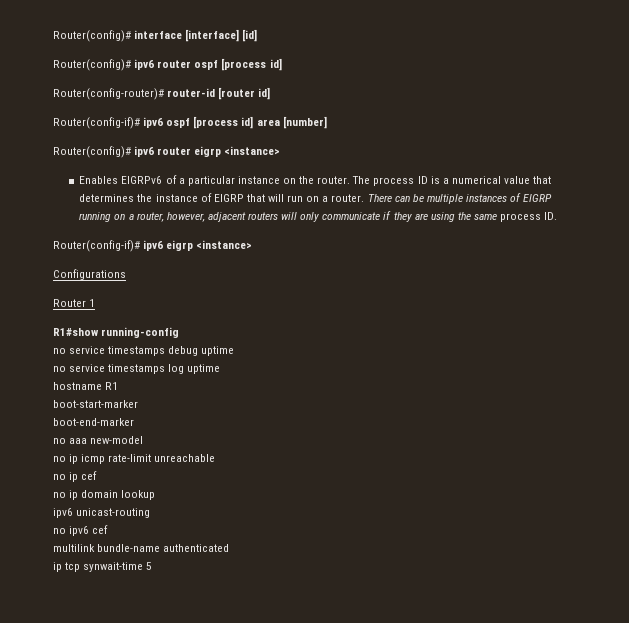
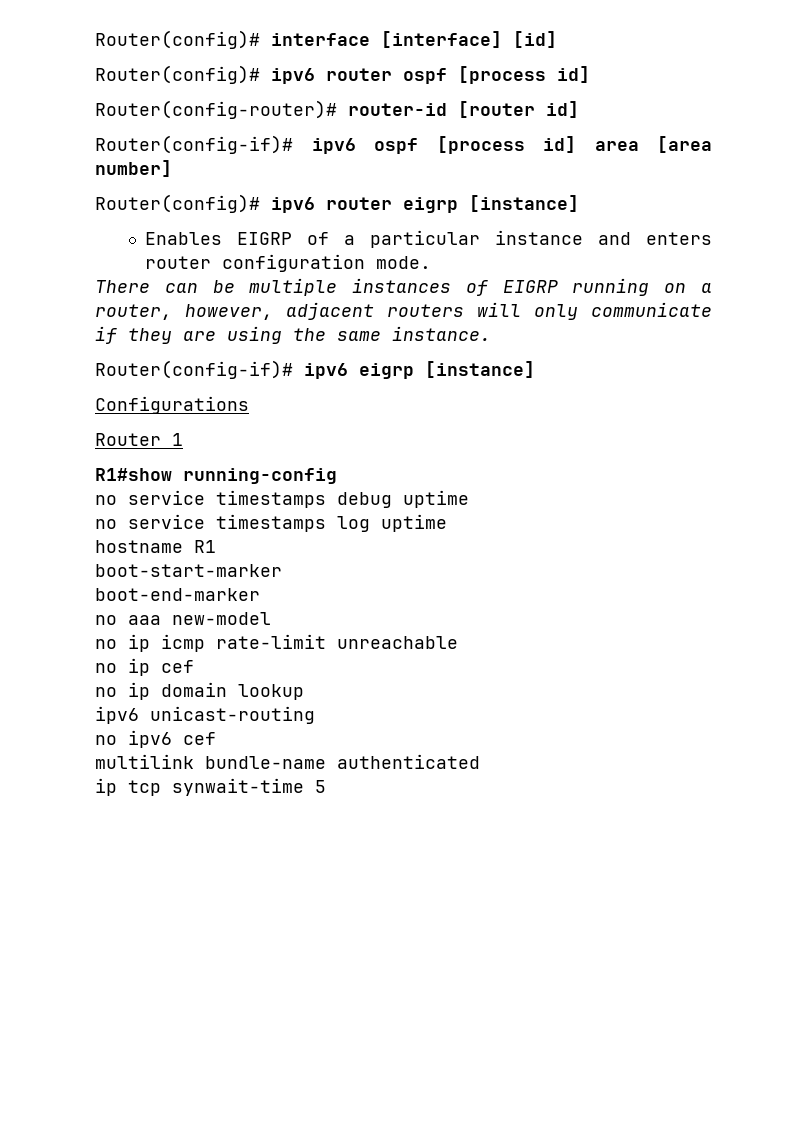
[282,116,327,129] [number] -> [657,136,712,153] [95,160,172,177] [area number]
[224,146,281,155] <instance> -> [469,195,579,212] [instance]
[121,176,163,184] EIGRPv6 -> [236,232,292,245] EIGRP
[282,176,552,186] [79,193,365,202] on the router. The process ID is a numerical value that determines the instance of EIGRP that will run on a router. -> [597,232,712,245] [144,254,431,272] and enters router configuration mode. //
[500,212,558,222] process ID. -> [392,326,491,341] instance.
[196,240,253,249] <instance> -> [425,361,535,378] [instance]

